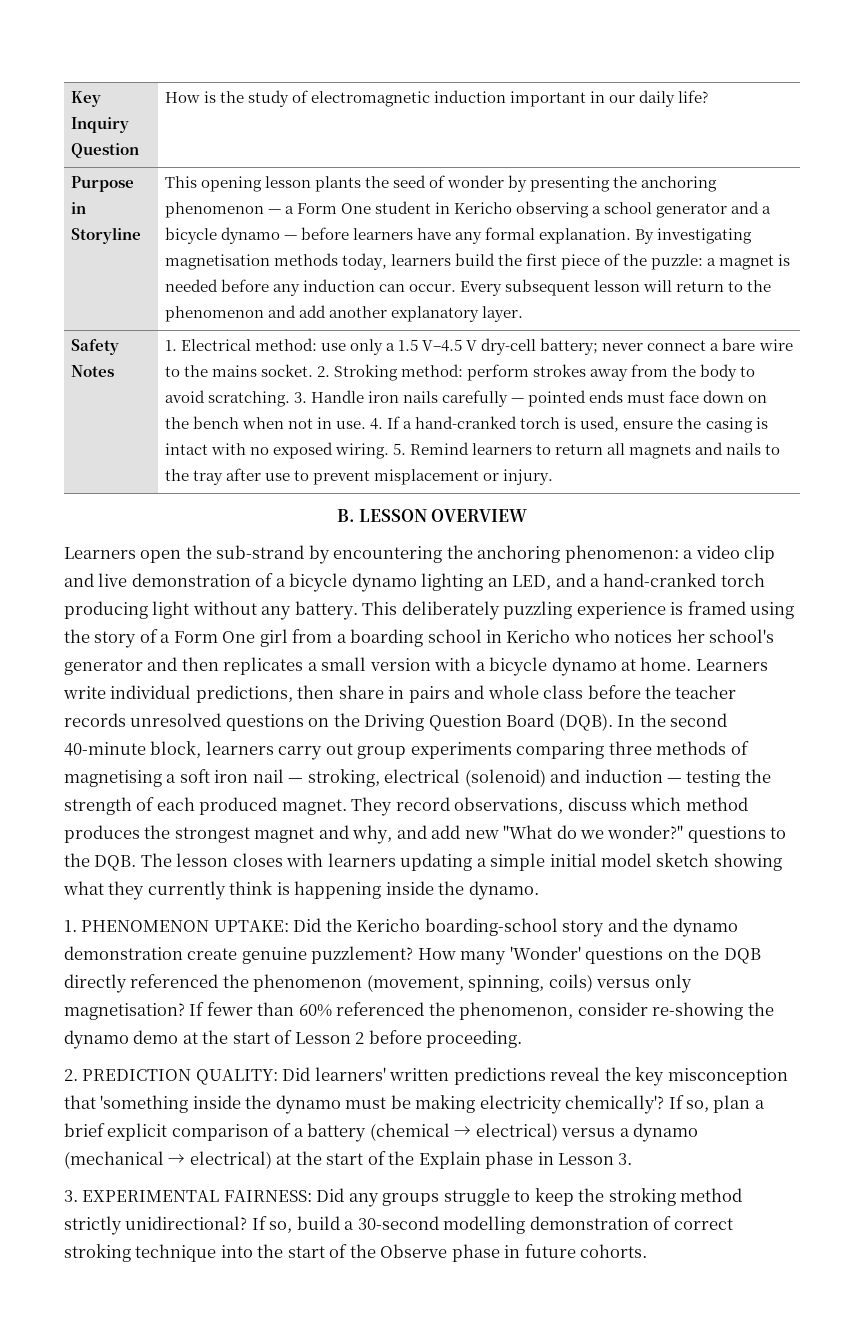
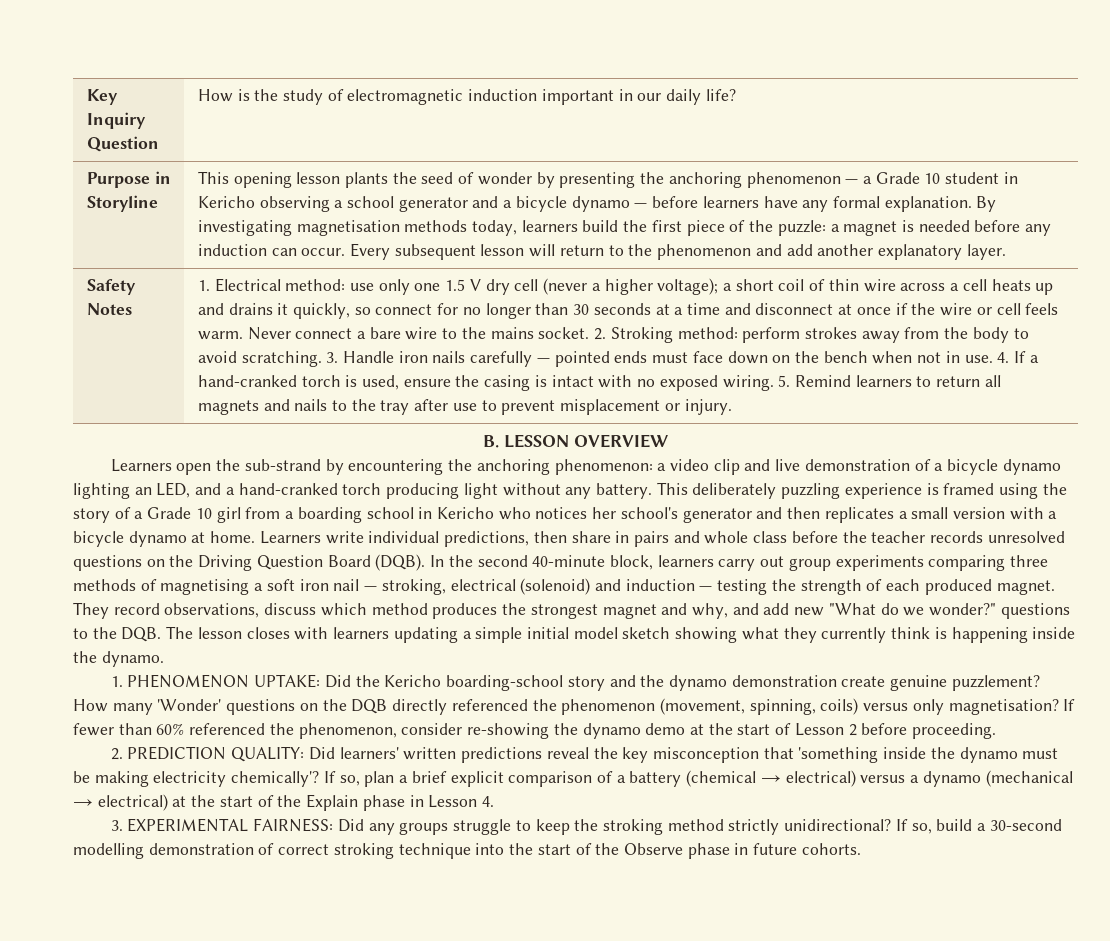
[296,203,371,214] Form One -> [875,172,941,184] Grade 10
[386,338,644,355] a 1.5 V–4.5 V dry-cell battery; never -> [414,278,1054,295] [197,303,1059,319] [197,327,291,340] one 1.5 V dry cell (never a higher voltage); a short coil of thin wire across a cell heats up and drains it quickly, so connect for no longer than 30 seconds at a time and disconnect at once if the wire or cell feels warm. Never
[173,631,256,643] Form One -> [147,507,212,519] Grade 10
[618,1153,633,1165] 3. -> [481,796,494,807] 4.

